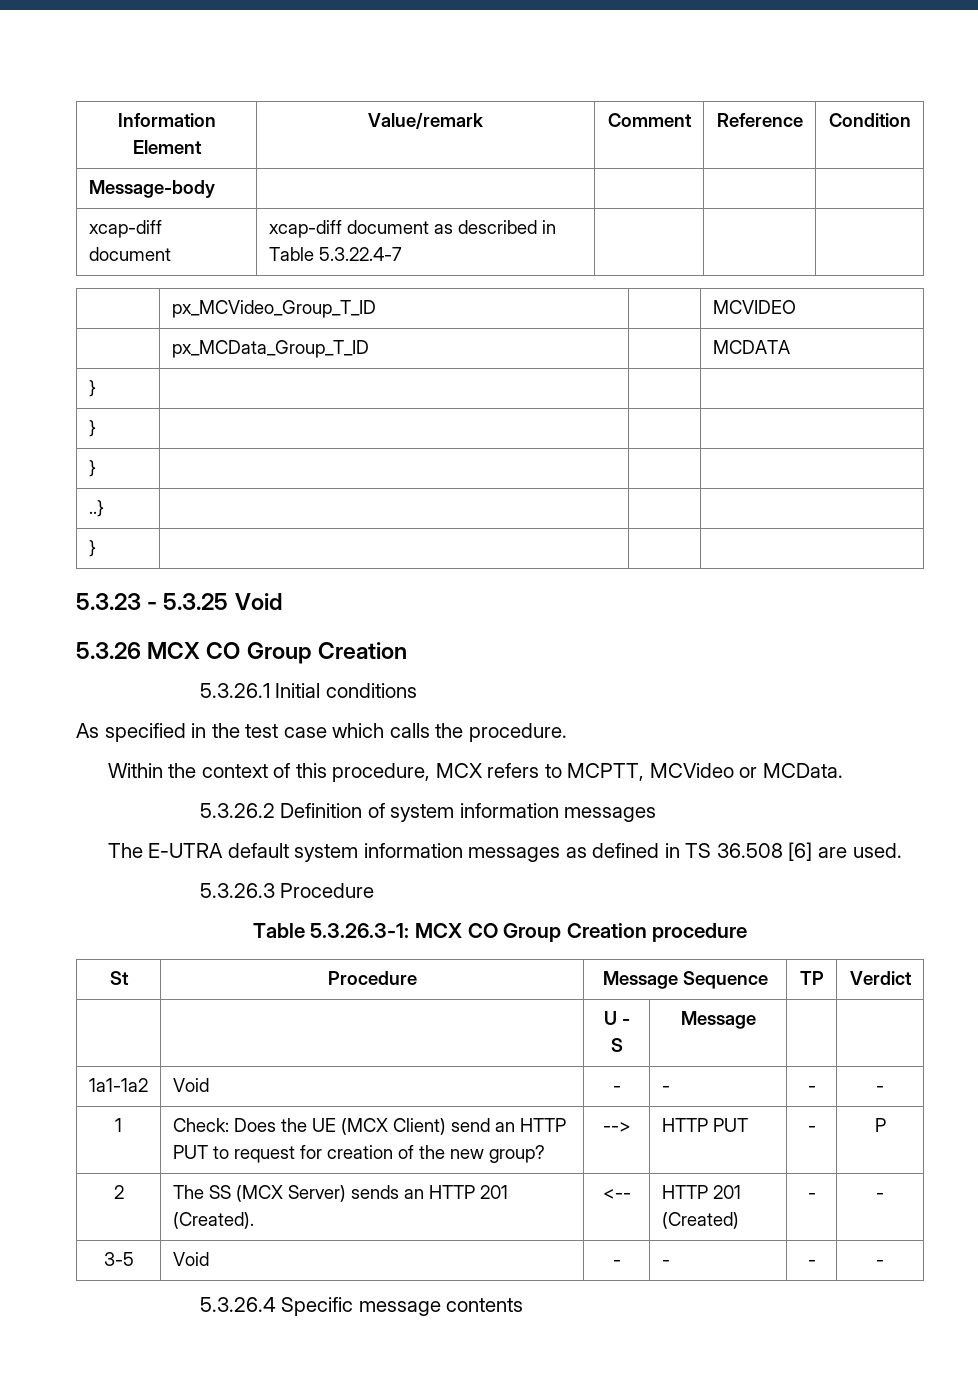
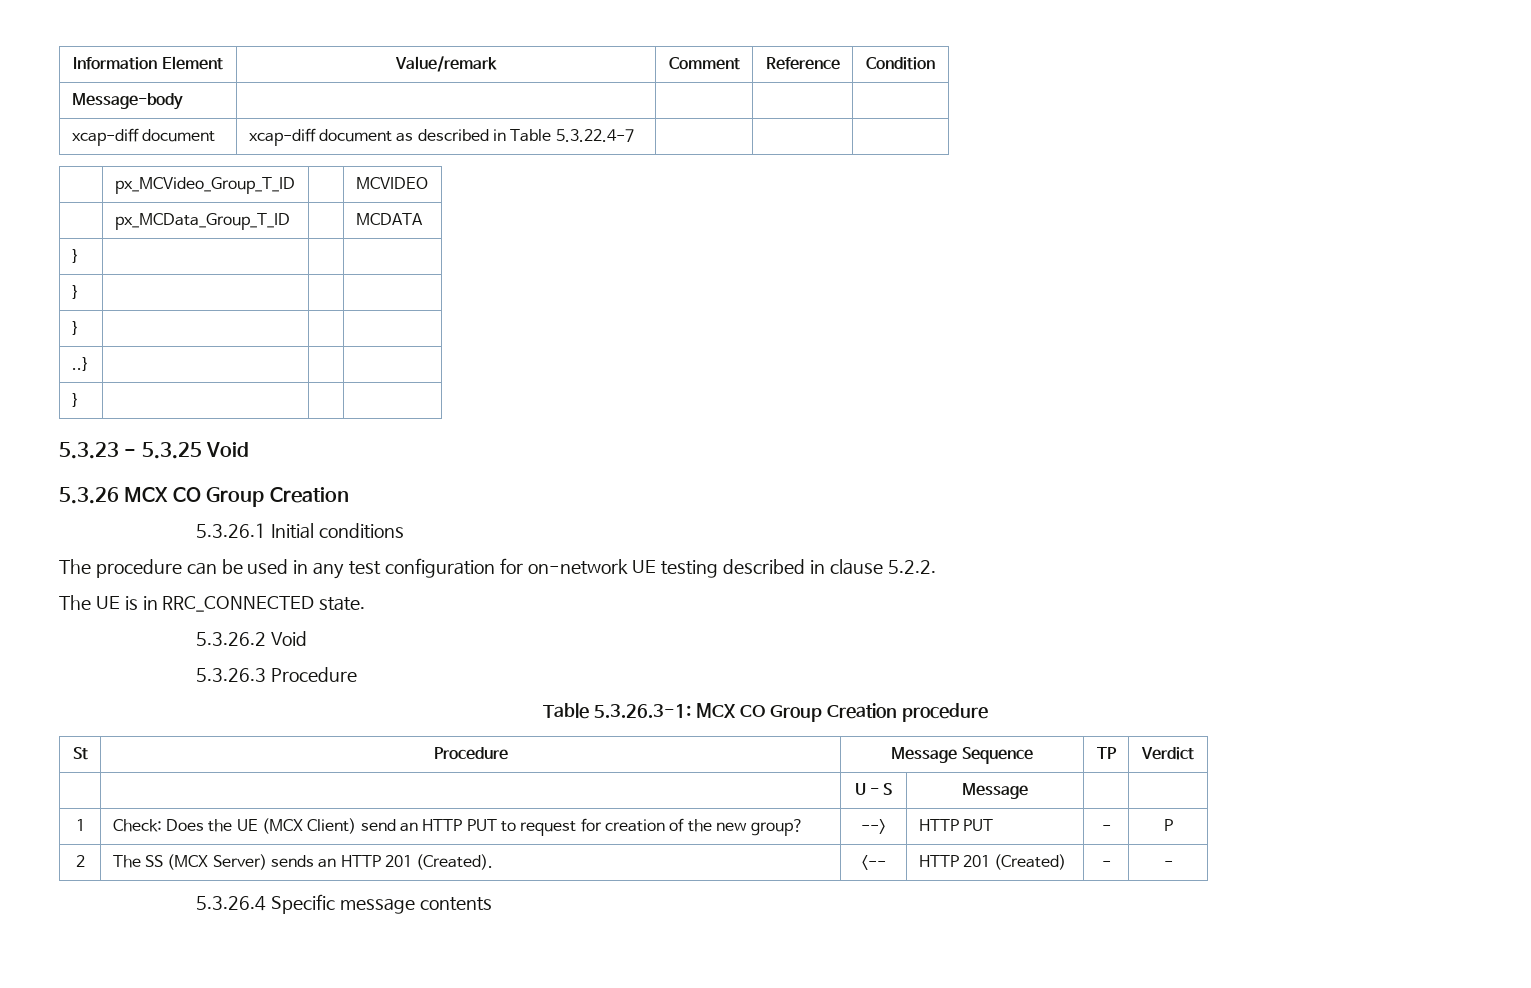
[76,723,567,742] [107,763,843,782] [199,803,657,822] [107,842,902,862] As specified in the test case which calls the procedure. // Within the context of this procedure, MCX refers to MCPTT, MCVideo or MCData. // 5.3.26.2 Definition of system information messages // The E-UTRA default system information messages as defined in TS 36.508 [6] are used. -> [59,558,936,579] [59,595,366,612] [196,631,308,646] The procedure can be used in any test configuration for on-network UE testing described in clause 5.2.2. // The UE is in RRC_CONNECTED state. // 5.3.26.2 Void
[89,1078,148,1092] [172,1078,209,1092] [612,1086,621,1092] [661,1086,670,1092] [807,1086,816,1092] [876,1086,884,1092] // 1a1-1a2 | Void | - | - | - | - -> (1028, 791) none
[103,1252,134,1266] [172,1252,209,1266] [612,1260,621,1266] [661,1260,670,1266] [807,1260,816,1266] [876,1260,884,1266] // 3-5 | Void | - | - | - | - -> (1173, 864) none

